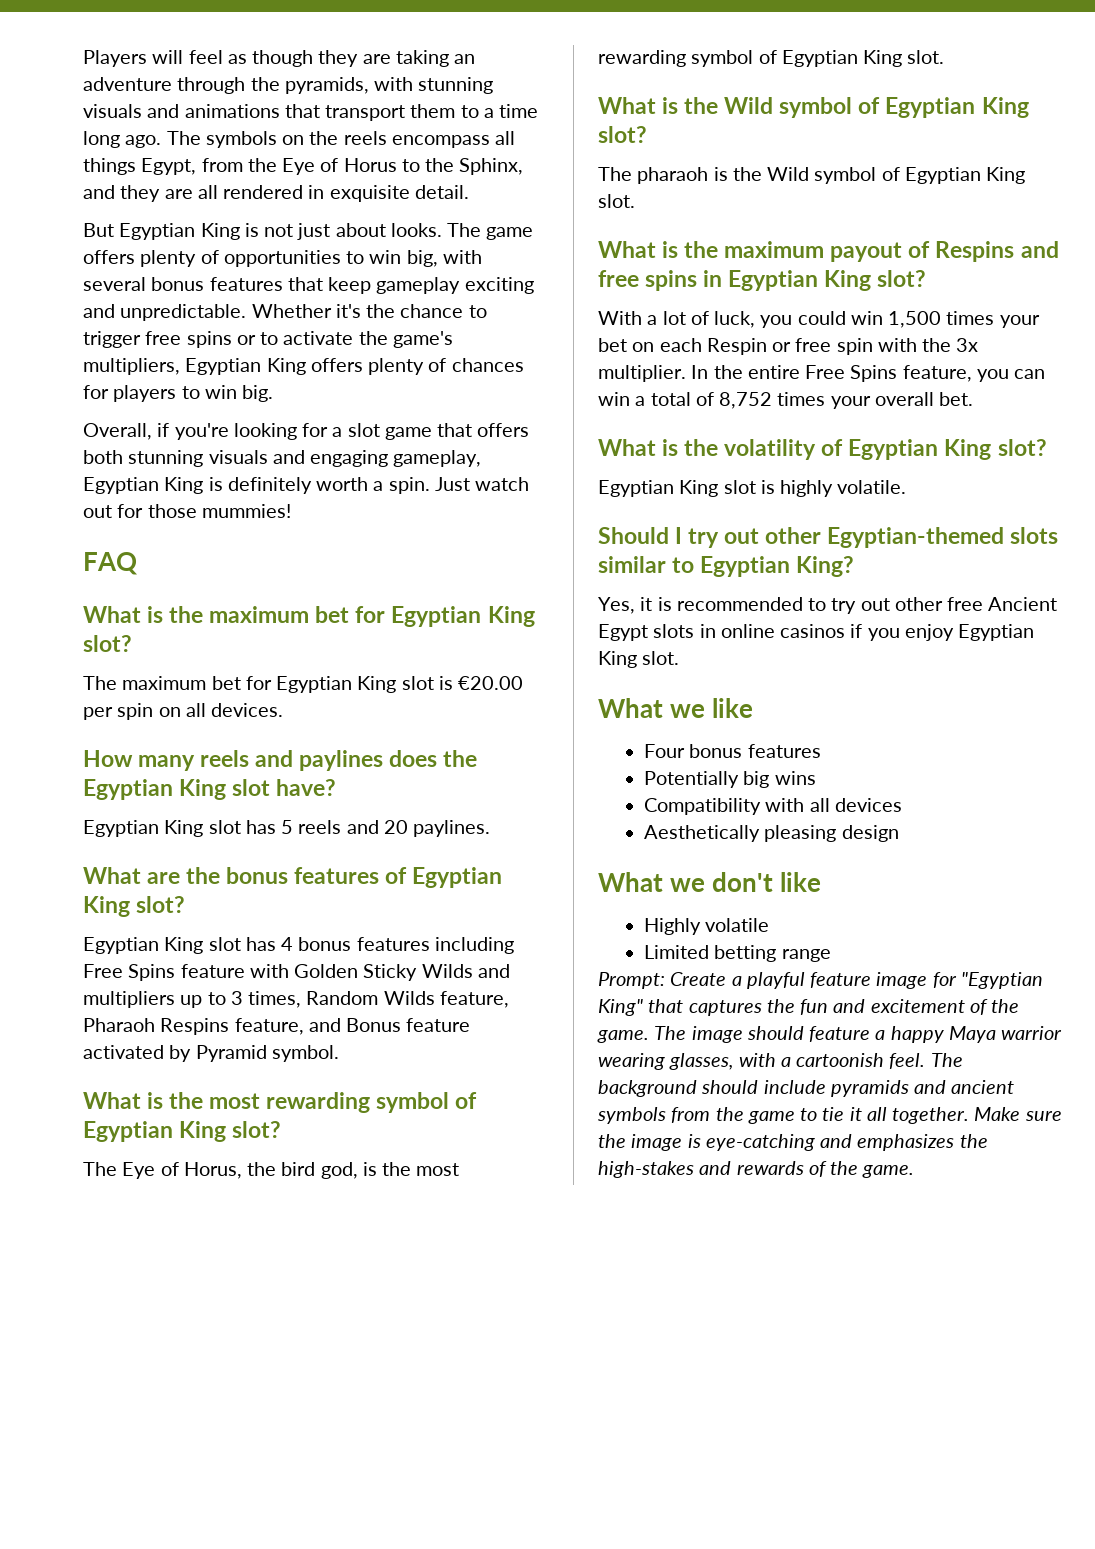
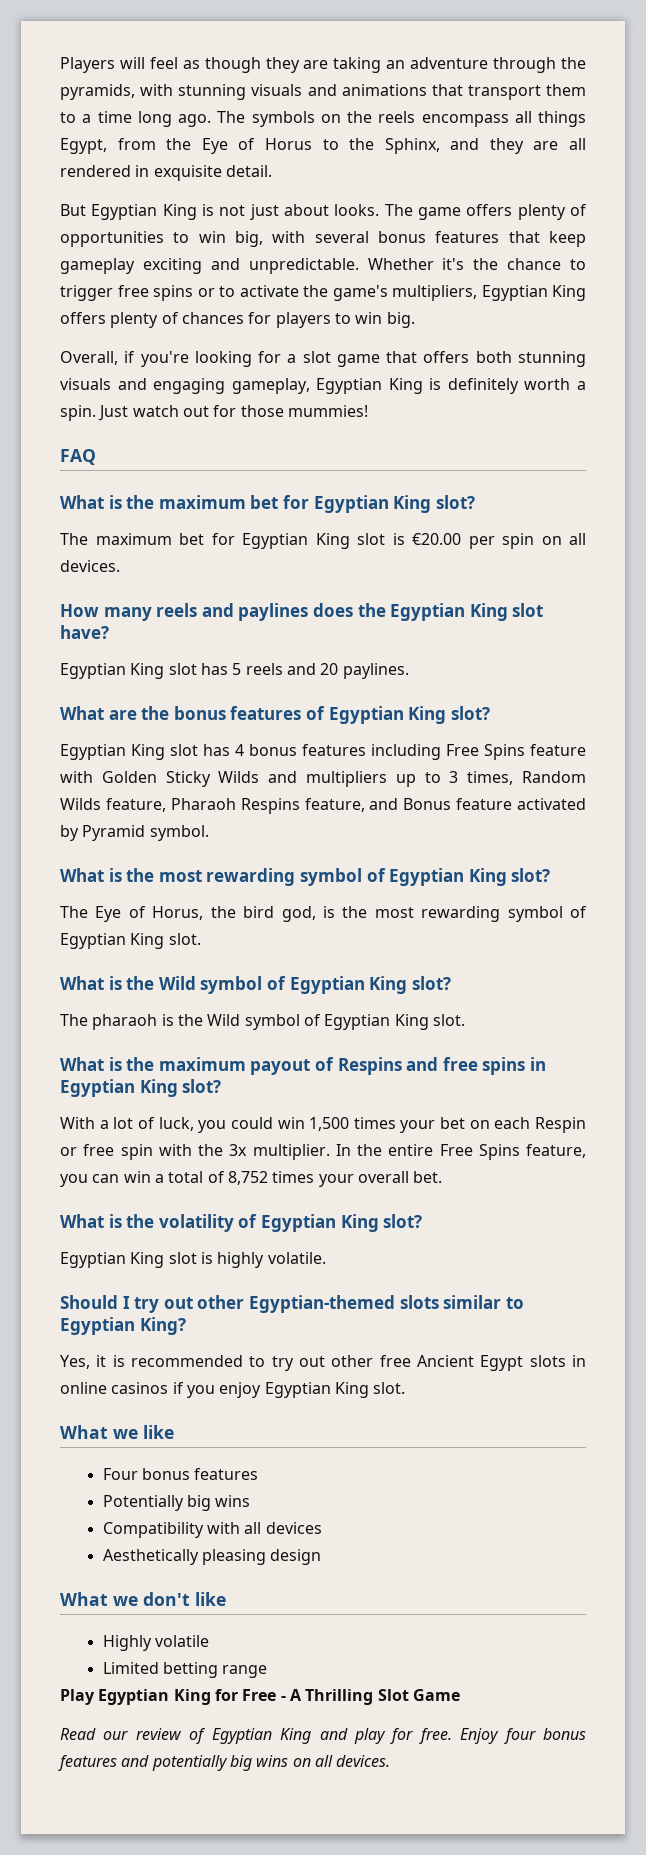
[598,972,1043,989] [598,999,1020,1016] [597,1026,1063,1043] [598,1053,963,1070] [598,1080,1015,1097] [597,1107,1062,1124] [598,1134,988,1151] [598,1161,915,1178] Prompt: Create a playful feature image for "Egyptian King" that captures the fun and excitement of the game. The image should feature a happy Maya warrior wearing glasses, with a cartoonish feel. The background should include pyramids and ancient symbols from the game to tie it all together. Make sure the image is eye-catching and emphasizes the high-stakes and rewards of the game. -> [60,1689,460,1705] [60,1728,587,1744] [58,1755,391,1771] Play Egyptian King for Free - A Thrilling Slot Game // Read our review of Egyptian King and play for free. Enjoy four bonus features and potentially big wins on all devices.

